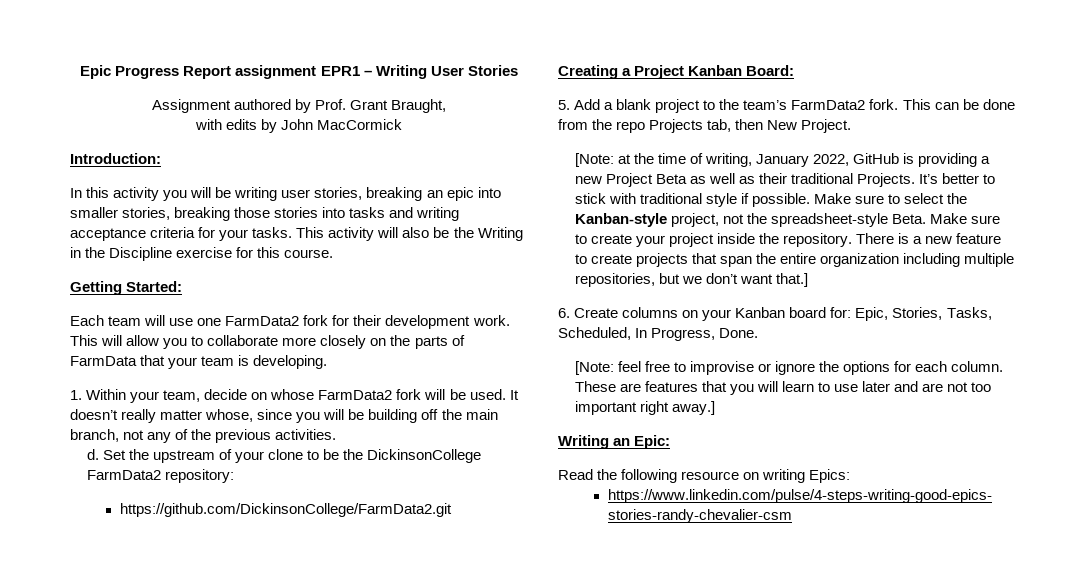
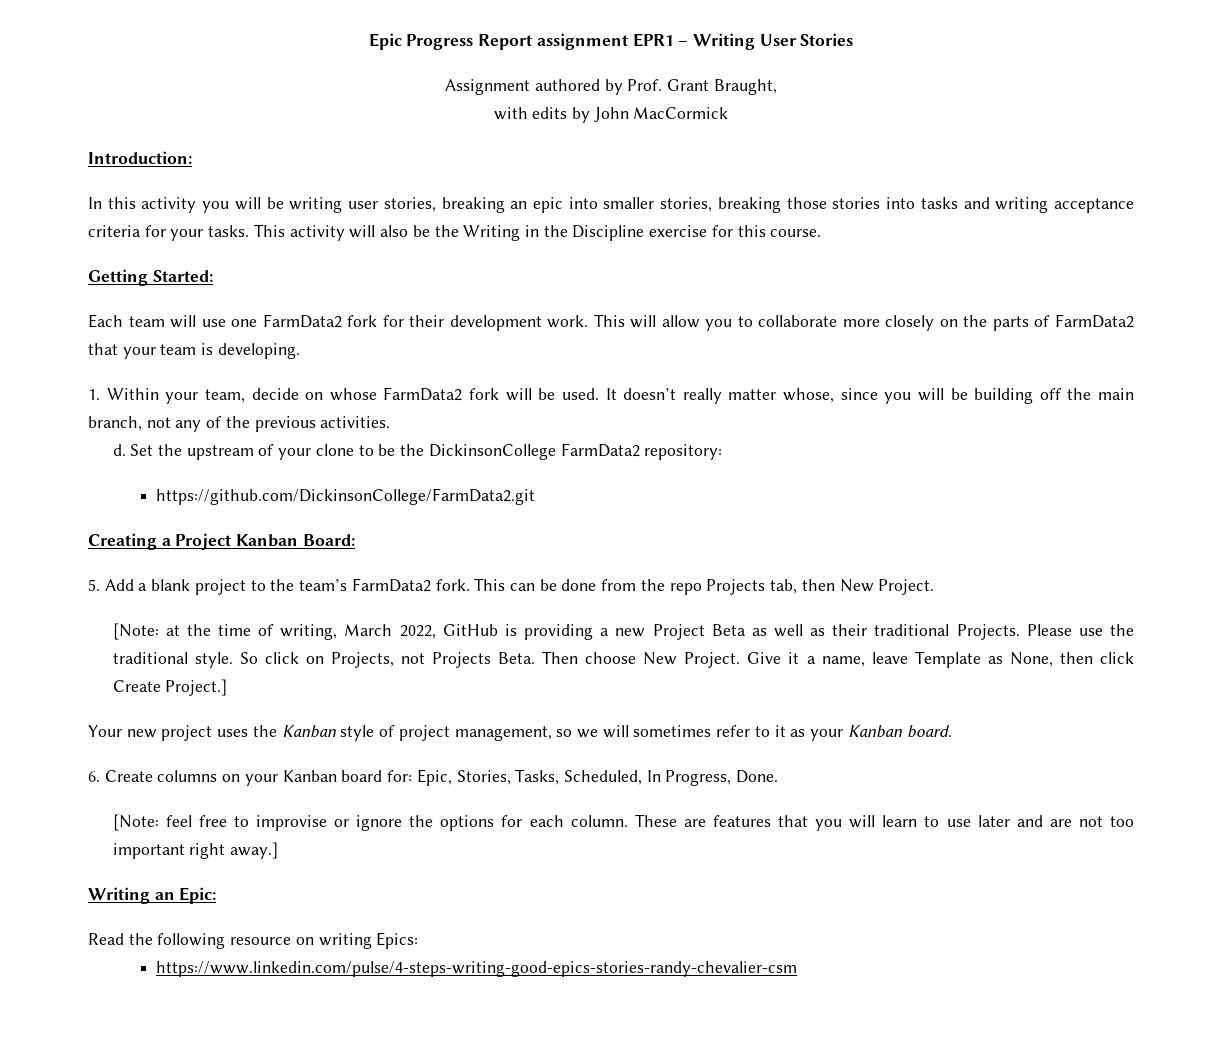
[70,356,137,366] FarmData -> [1054,314,1134,328] FarmData2
[755,154,809,167] January -> [344,624,393,636] March
[919,173,996,184] [574,193,968,207] [574,213,1000,227] [574,233,1002,247] [574,253,1015,267] [574,273,808,287] It’s better to stick with traditional style if possible. Make sure to select the Kanban-style project, not the spreadsheet-style Beta. Make sure to create your project inside the repository. There is a new feature to create projects that span the entire organization including multiple repositories, but we don’t want that.] -> [1026,624,1134,636] [112,651,1135,668] [112,679,228,696] [88,725,952,741] Please use the traditional style. So click on Projects, not Projects Beta. Then choose New Project. Give it a name, leave Template as None, then click Create Project.] // Your new project uses the Kanban style of project management, so we will sometimes refer to it as your Kanban board.

